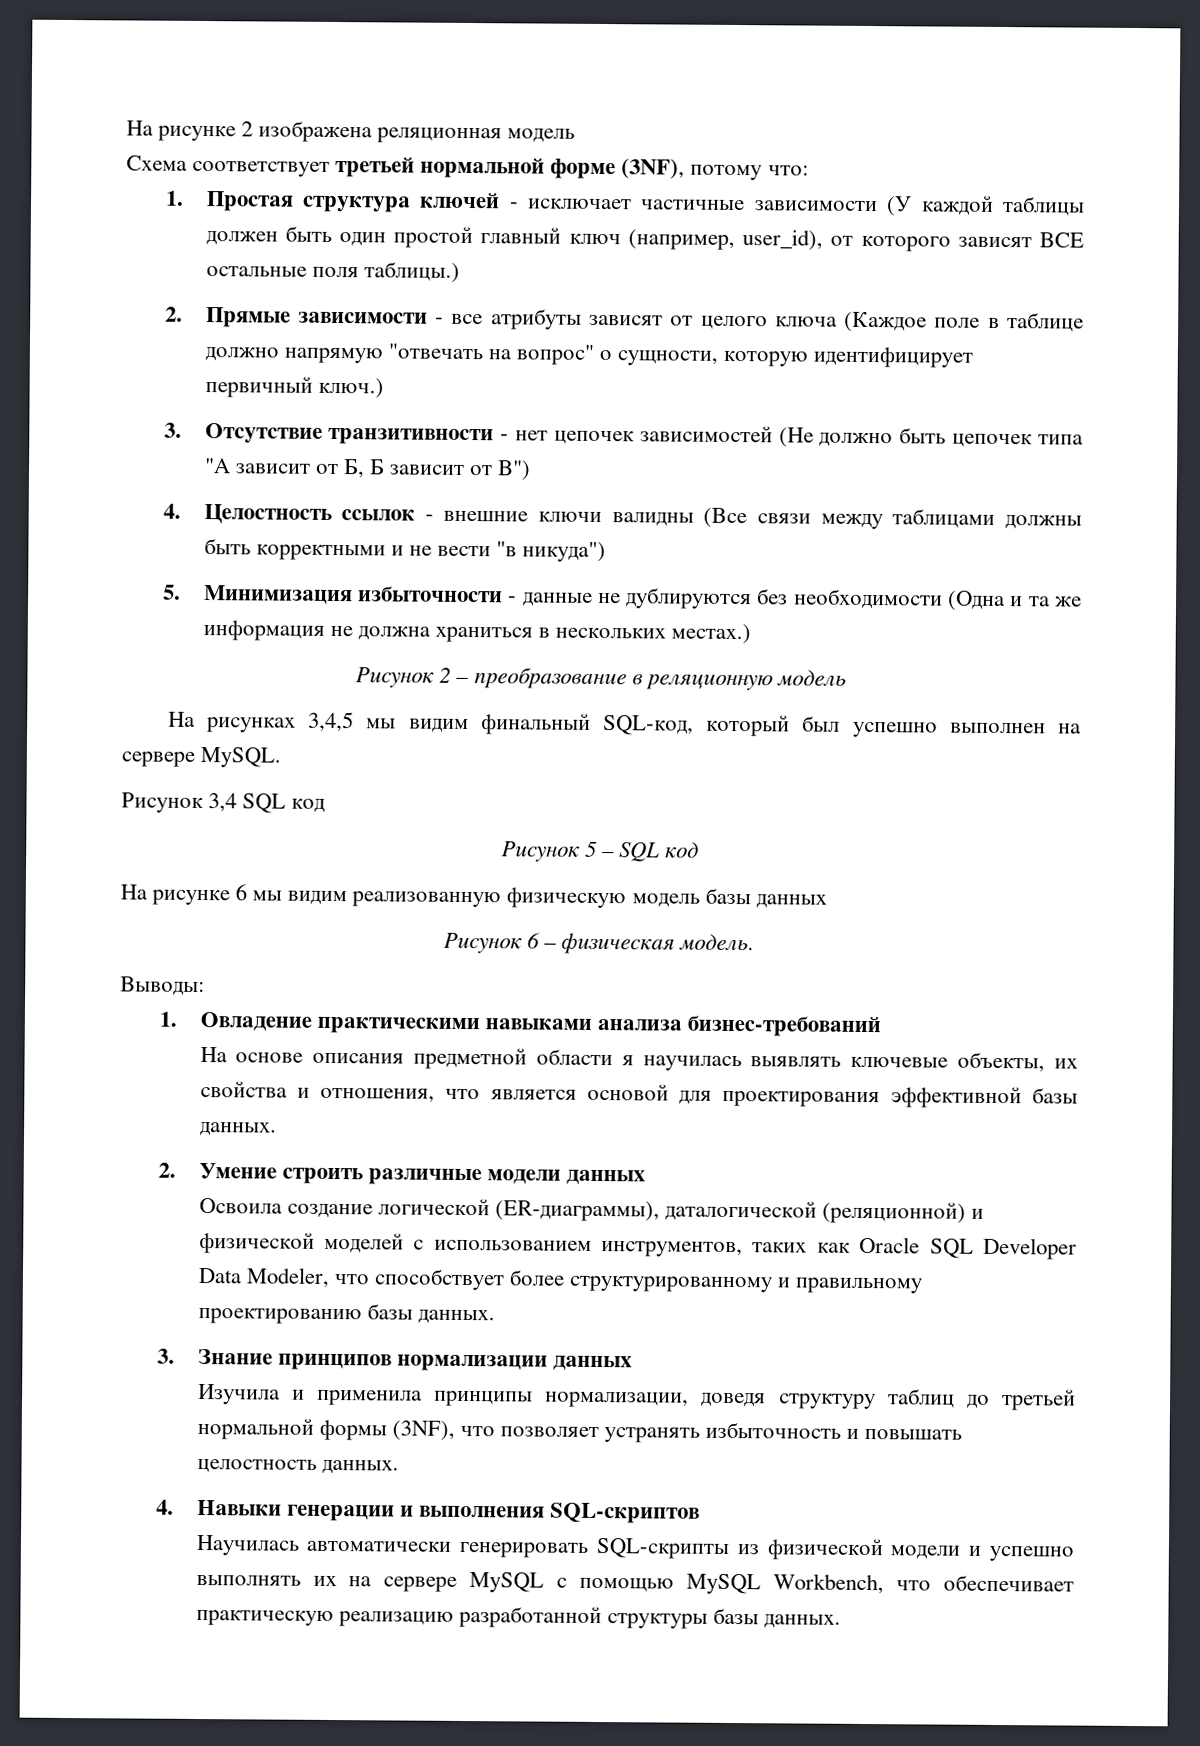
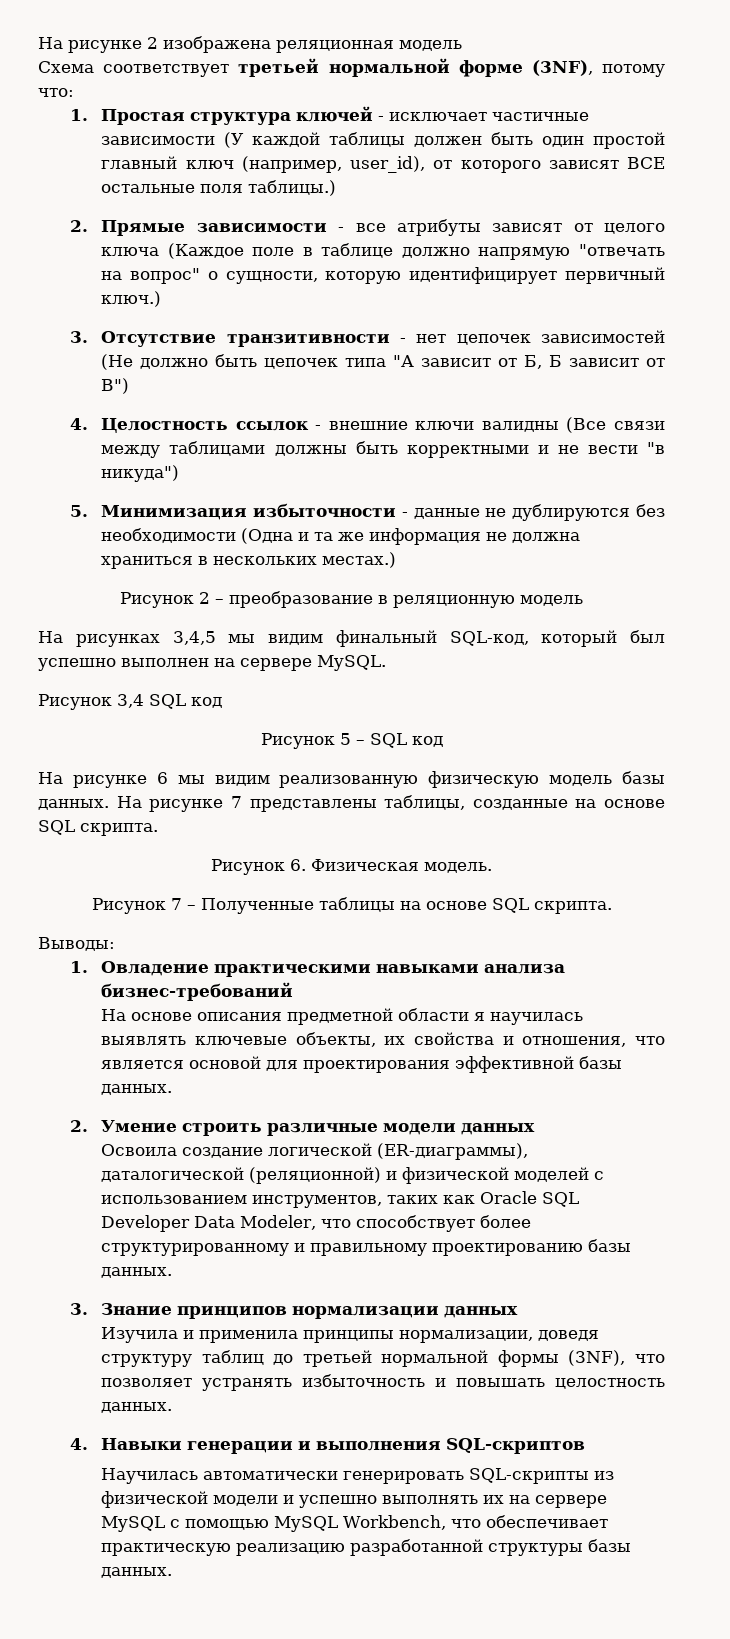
[755,894,827,909] [442,932,756,955] данных // Рисунок 6 – физическая модель. -> [38,795,665,812] [38,820,158,836] [211,859,492,875] [91,897,612,914] данных. На рисунке 7 представлены таблицы, созданные на основе SQL скрипта. // Рисунок 6. Физическая модель. // Рисунок 7 – Полученные таблицы на основе SQL скрипта.

